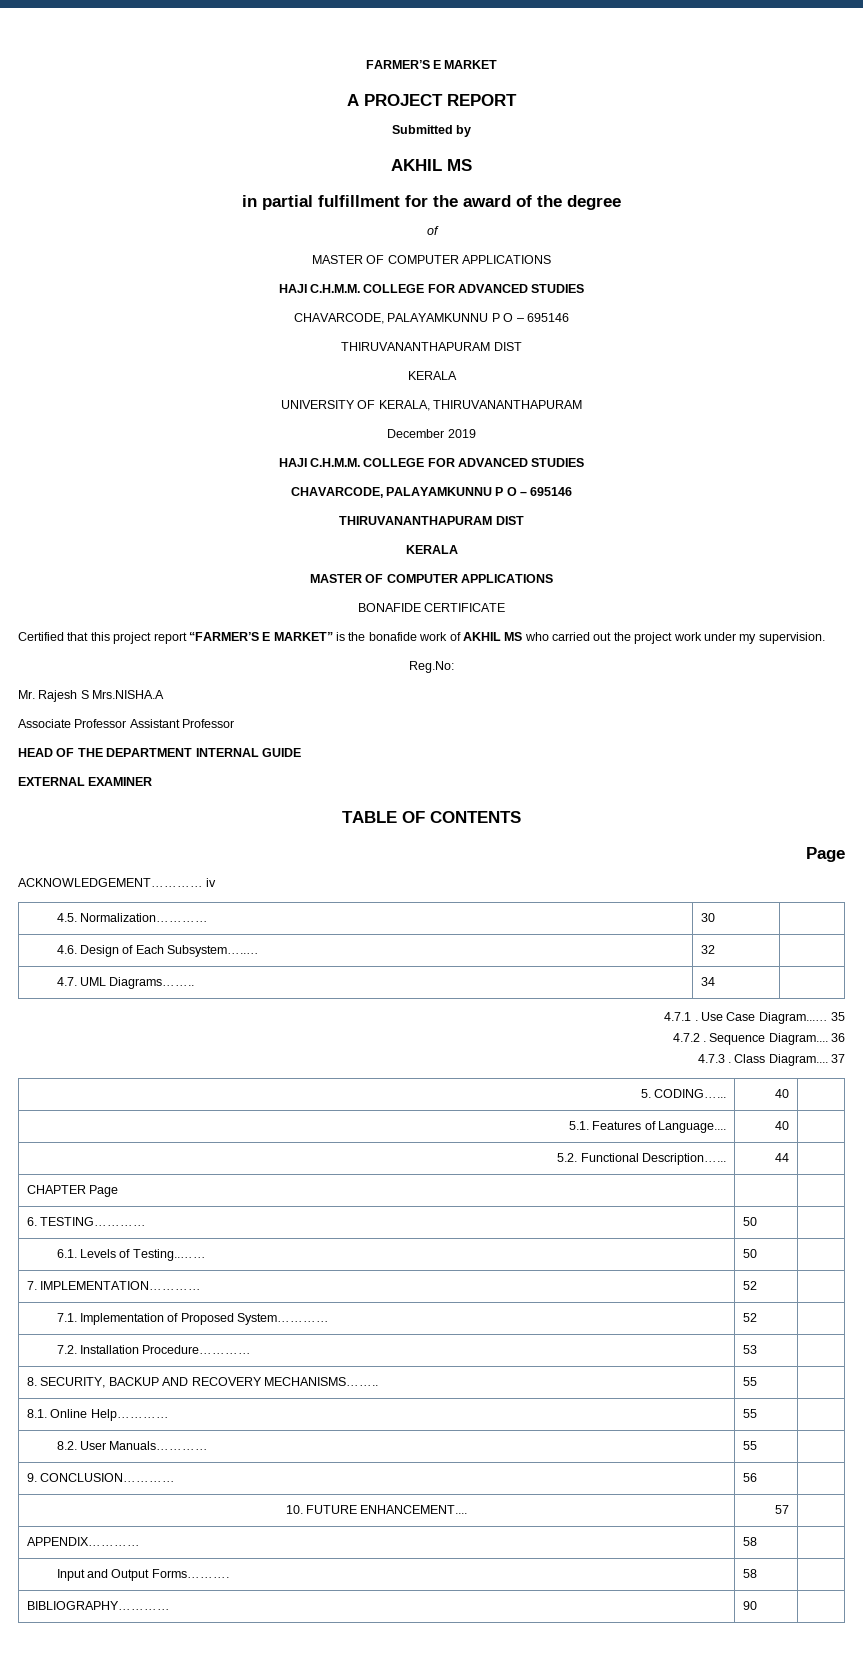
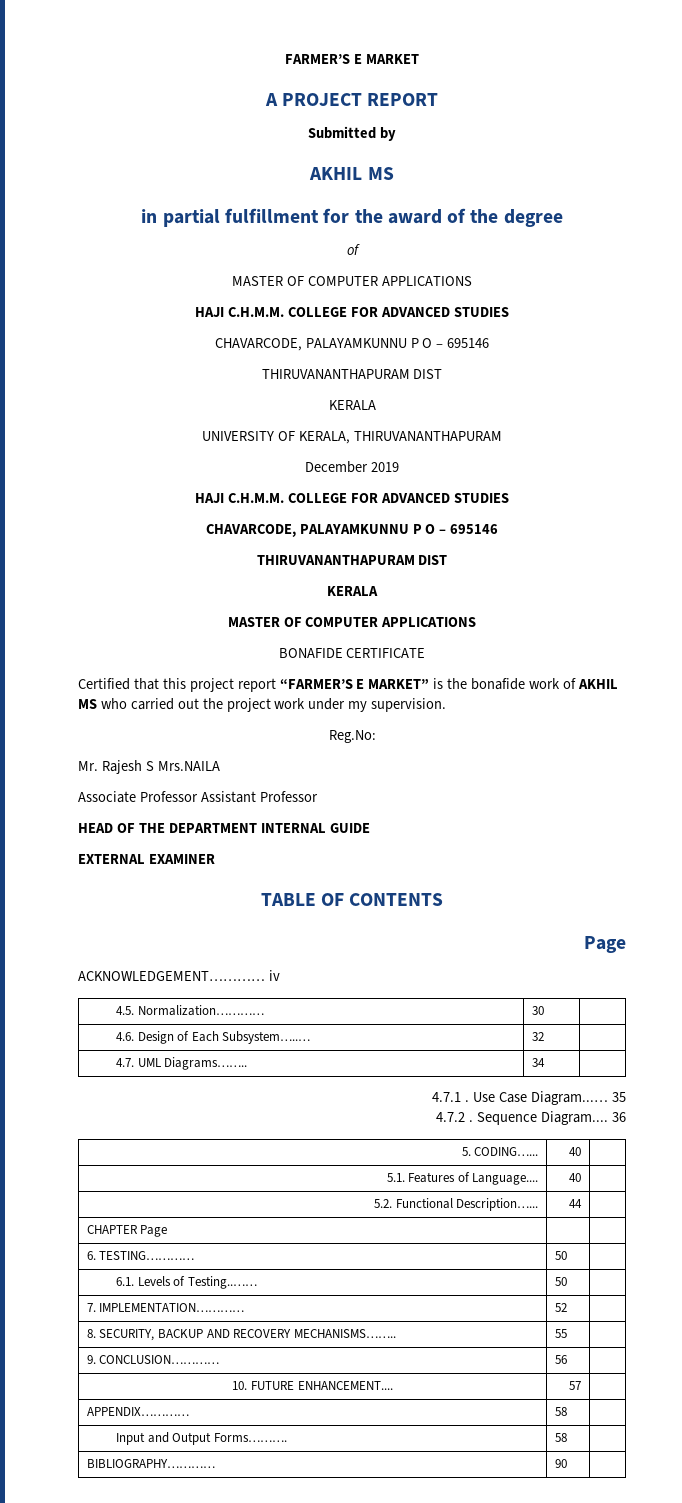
[92,690,165,699] Mrs.NISHA.A -> [157,761,220,771] Mrs.NAILA
[697,1054,845,1066] // 4.7.3 . Class Diagram.... 37 -> (626, 1117) none
[56,1313,330,1325] [743,1313,758,1322] [56,1345,252,1354] [743,1345,758,1354] // 7.1. Implementation of Proposed System………… | 52 | // 7.2. Installation Procedure………… | 53 | -> (567, 1307) none
[27,1409,169,1421] [743,1409,758,1418] [56,1441,209,1450] [743,1441,758,1450] // 8.1. Online Help………… | 55 | // 8.2. User Manuals………… | 55 | -> (567, 1333) none

